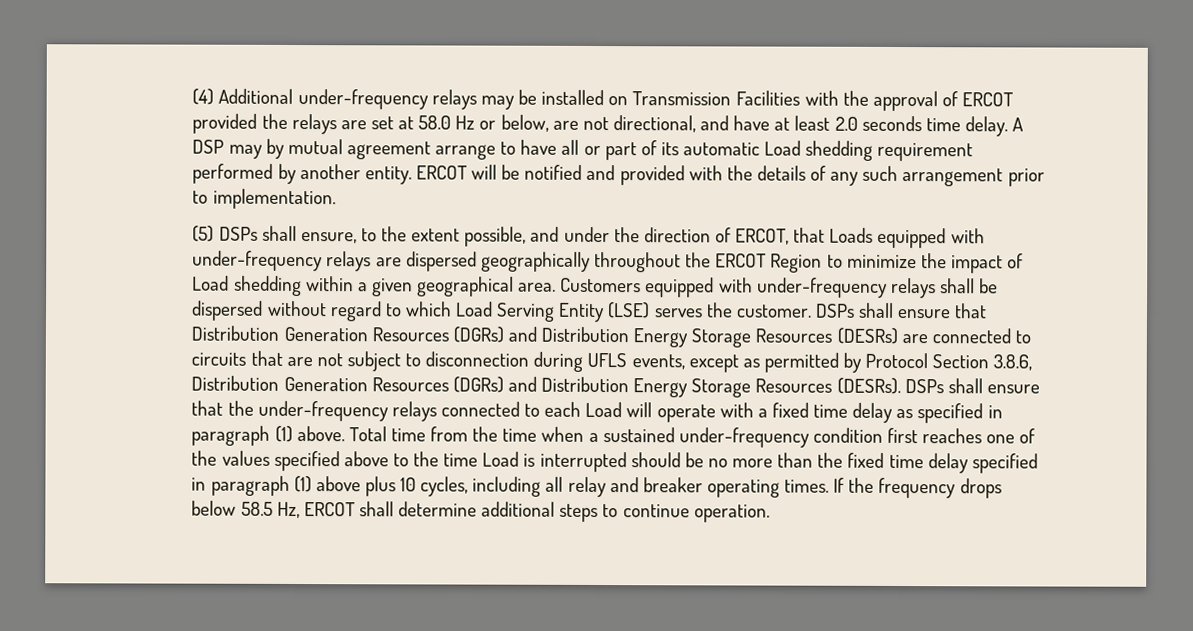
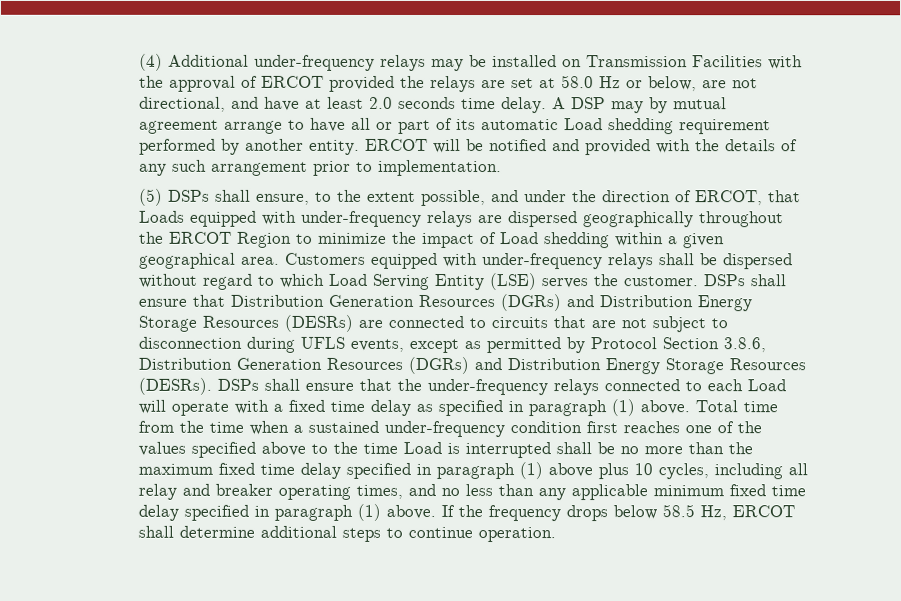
[630,452,681,468] should -> [556,442,593,455] shall
(844, 460) none -> [138,463,214,475] maximum
[784,479,830,493] times. -> [356,483,807,501] [138,503,437,521] times, and no less than any applicable minimum fixed time delay specified in paragraph (1) above.

